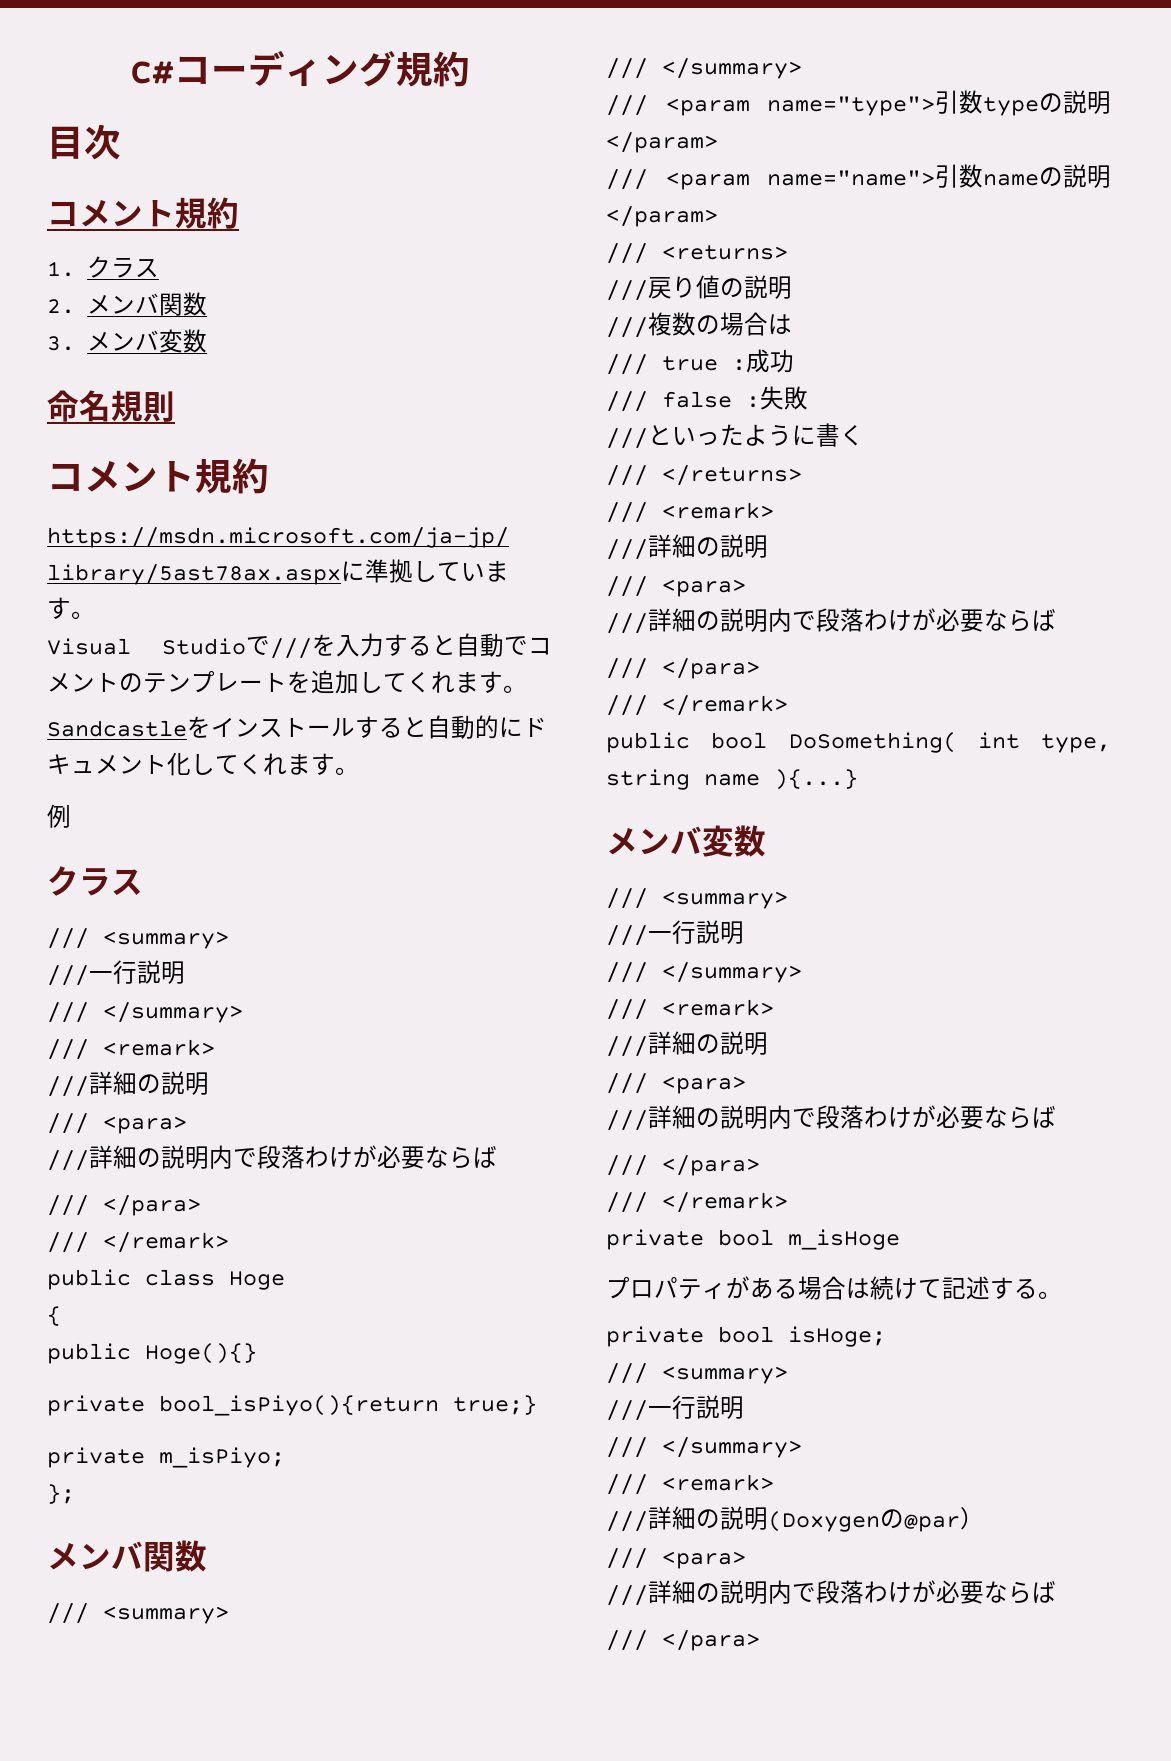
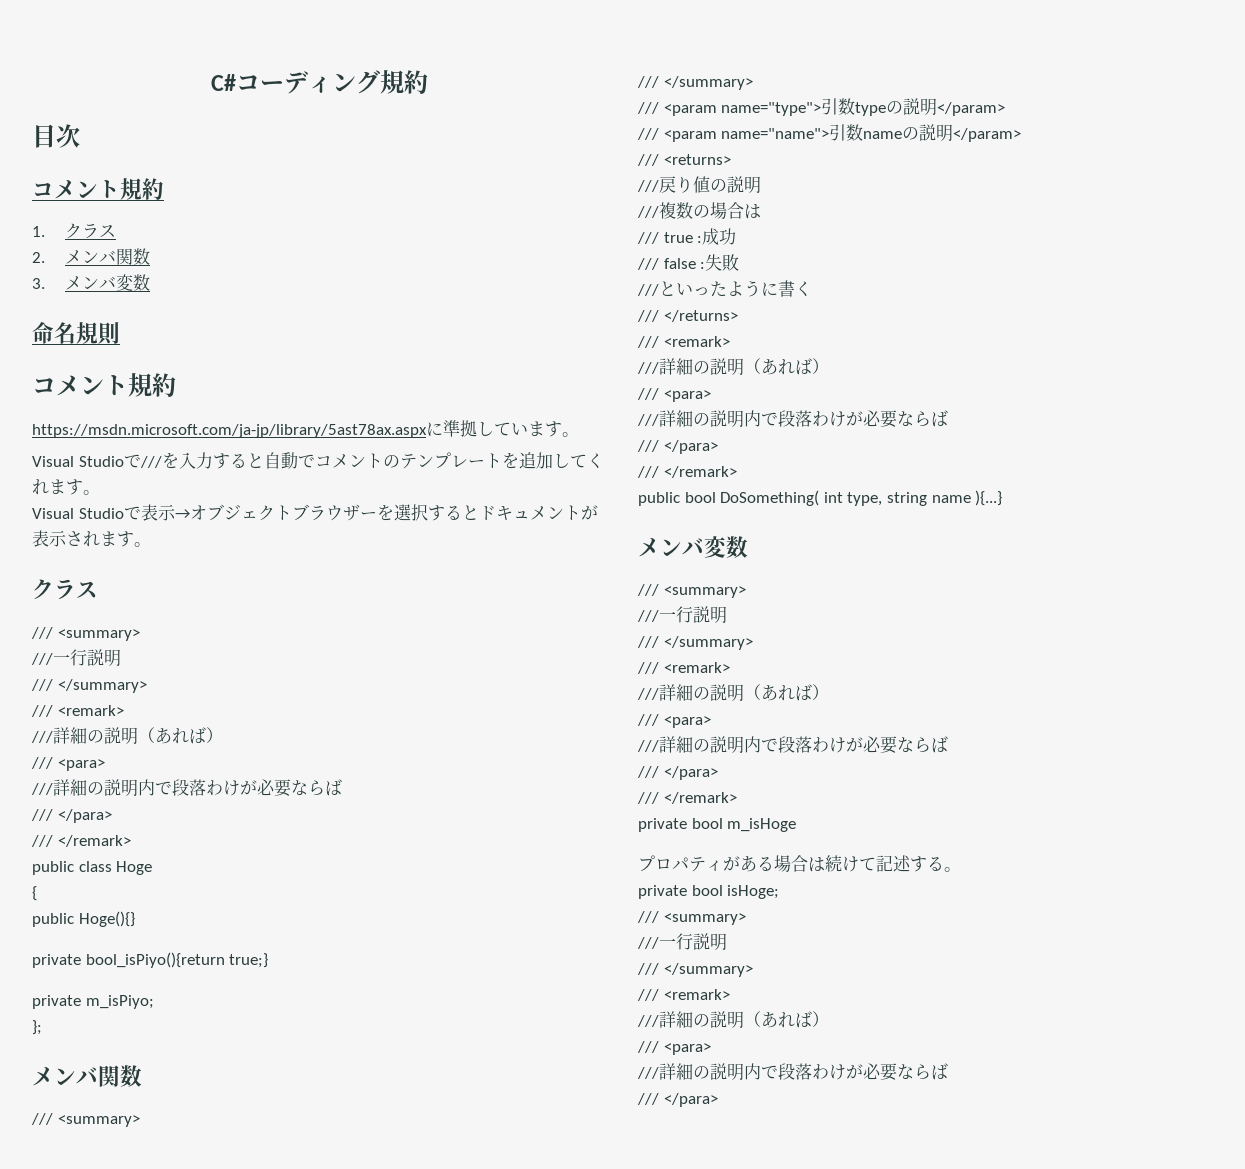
[47,715,523,739] Sandcastleをインストールすると自動的に -> [32,504,479,521] Visual Studioで表示→オブジェクトブラウザーを選択すると
[167,752,359,776] [47,804,71,828] 化してくれます。 // 例 -> [580,505,598,520] [32,530,151,547] が表示されます。
(209, 1083) none -> [138,727,223,744] （あれば）
(768, 546) none -> [744,358,829,375] （あれば）
(768, 1043) none -> [744,684,829,701] （あれば）
[768,1509,960,1532] (Doxygenの@par -> [744,1011,812,1028] （あれば

